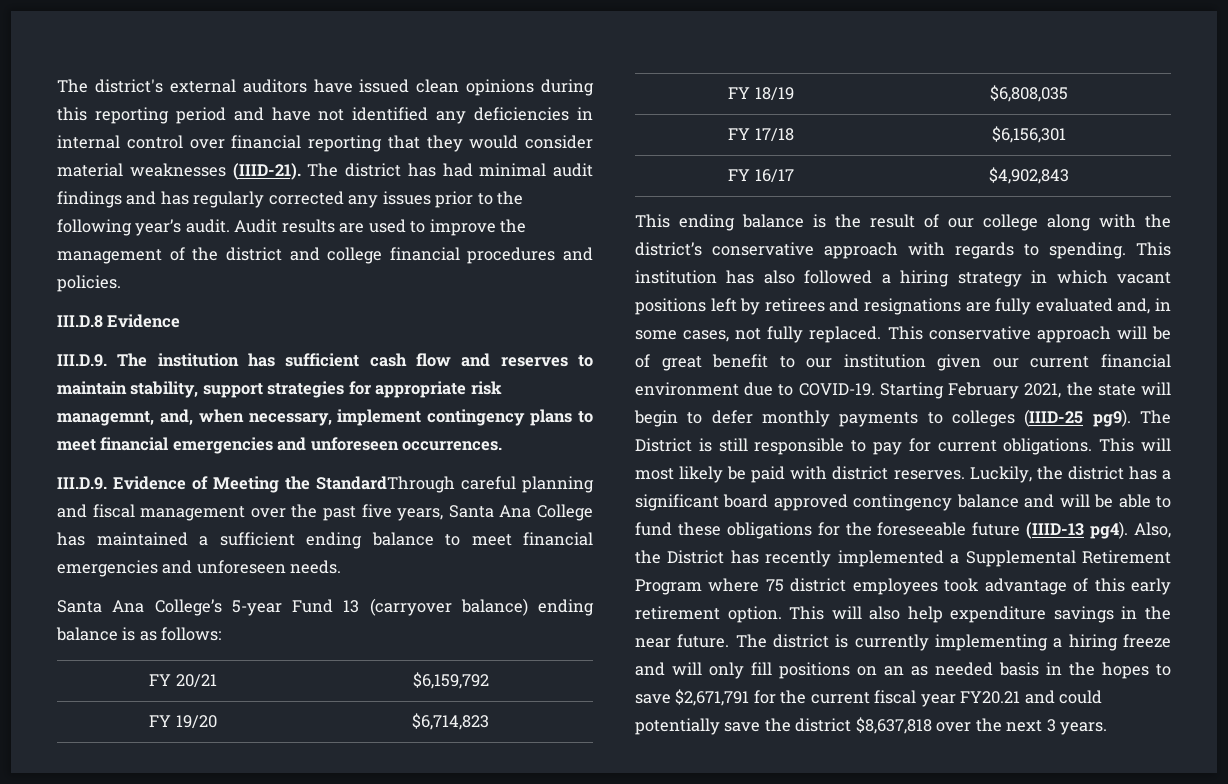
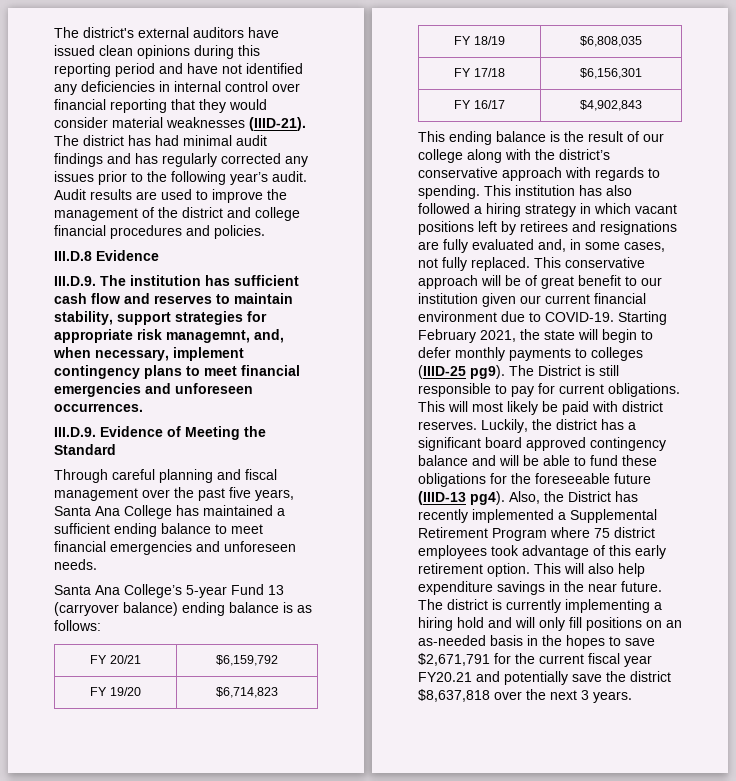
[316,476,455,493] StandardThrough -> [54,444,116,455] [54,469,108,483] Standard // Through
[1123,634,1171,648] freeze -> [457,617,484,628] hold
[911,662,993,676] as needed -> [418,635,486,646] as-needed
[1059,690,1103,704] could -> (500, 676) none

